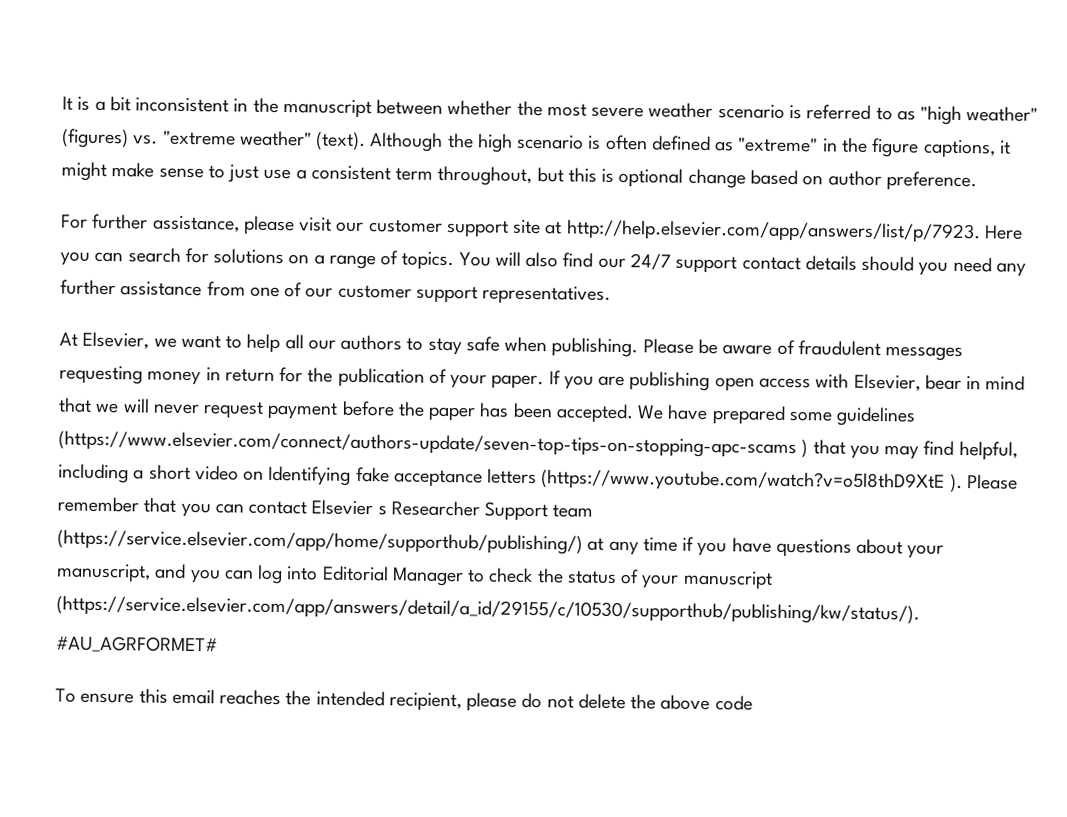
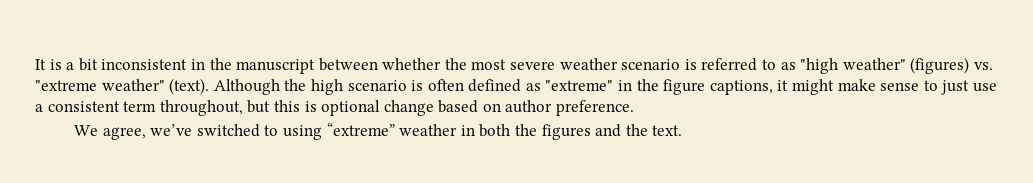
[61,213,1023,244] [60,247,1026,277] [60,279,612,305] [59,331,964,362] [59,365,1026,392] [58,397,917,427] [58,430,1018,461] [58,463,1018,493] [57,496,594,522] [57,529,945,559] [56,563,773,590] [56,595,920,625] [56,635,218,654] [55,688,753,712] For further assistance, please visit our customer support site at http://help.elsevier.com/app/answers/list/p/7923. Here you can search for solutions on a range of topics. You will also find our 24/7 support contact details should you need any further assistance from one of our customer support representatives. // At Elsevier, we want to help all our authors to stay safe when publishing. Please be aware of fraudulent messages requesting money in return for the publication of your paper. If you are publishing open access with Elsevier, bear in mind that we will never request payment before the paper has been accepted. We have prepared some guidelines (https://www.elsevier.com/connect/authors-update/seven-top-tips-on-stopping-apc-scams ) that you may find helpful, including a short video on Identifying fake acceptance letters (https://www.youtube.com/watch?v=o5l8thD9XtE ). Please remember that you can contact Elsevier s Researcher Support team (https://service.elsevier.com/app/home/supporthub/publishing/) at any time if you have questions about your manuscript, and you can log into Editorial Manager to check the status of your manuscript (https://service.elsevier.com/app/answers/detail/a_id/29155/c/10530/supporthub/publishing/kw/status/). // #AU_AGRFORMET# // To ensure this email reaches the intended recipient, please do not delete the above code -> [74,122,683,140] We agree, we’ve switched to using “extreme” weather in both the figures and the text.

